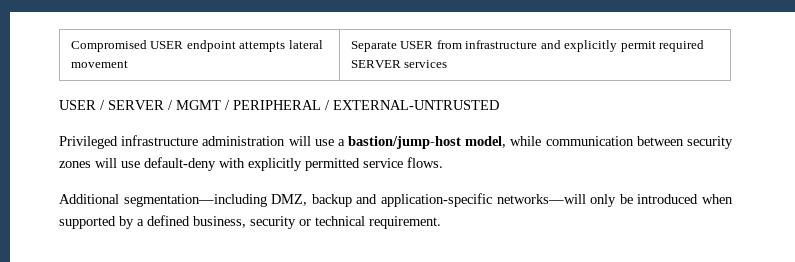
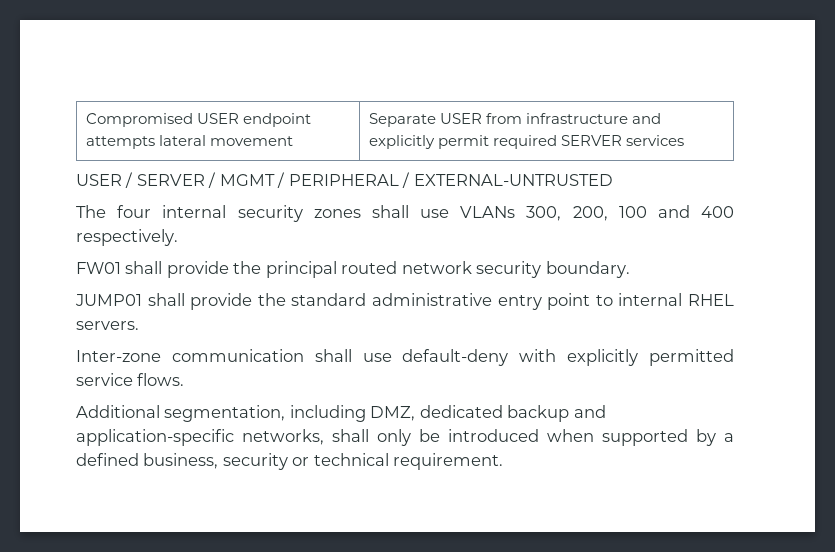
[59,135,733,149] [59,158,117,168] Privileged infrastructure administration will use a bastion/jump-host model, while communication between security zones will -> [76,205,734,222] [76,229,178,246] [76,261,630,278] [75,293,735,310] [76,321,139,330] [76,349,352,362] The four internal security zones shall use VLANs 300, 200, 100 and 400 respectively. // FW01 shall provide the principal routed network security boundary. // JUMP01 shall provide the standard administrative entry point to internal RHEL servers. // Inter-zone communication shall
[123,194,308,207] segmentation—including DMZ, -> [164,405,503,422] segmentation, including DMZ, dedicated
[496,194,586,204] networks—will -> [242,429,369,445] networks, shall

